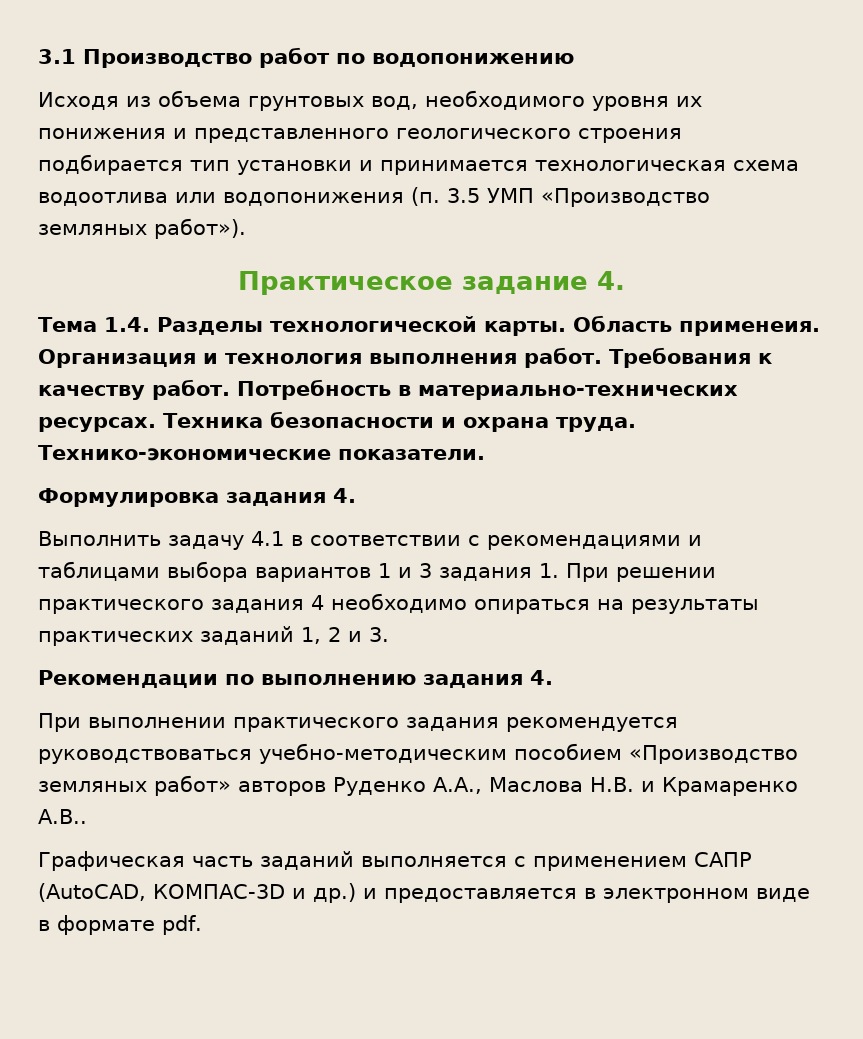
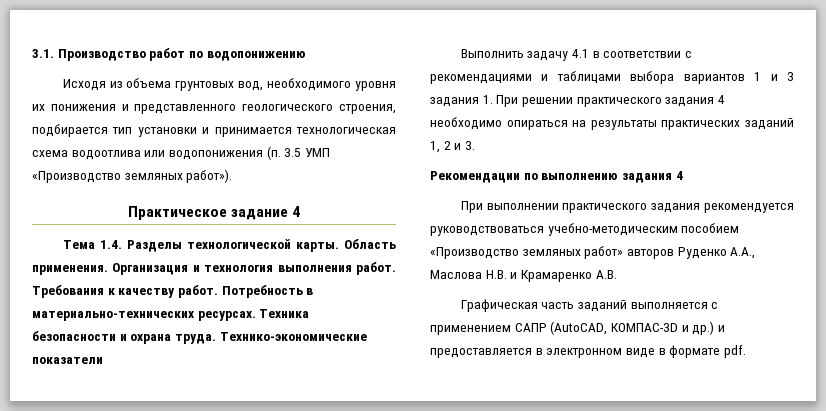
[38,49,76,64] 3.1 -> [32,49,54,58] 3.1.
[578,128,682,143] строения -> [339,104,397,114] строения,
[597,271,625,290] 4. -> [292,206,301,217] 4
[679,321,820,336] применеия. -> [32,265,108,275] применения.
[338,449,485,460] [38,488,356,507] показатели. // Формулировка задания 4. -> [32,357,103,364] показатели
[530,670,553,685] 4. -> [675,171,683,180] 4
[38,809,87,824] А.В.. -> [595,270,617,279] А.В.

